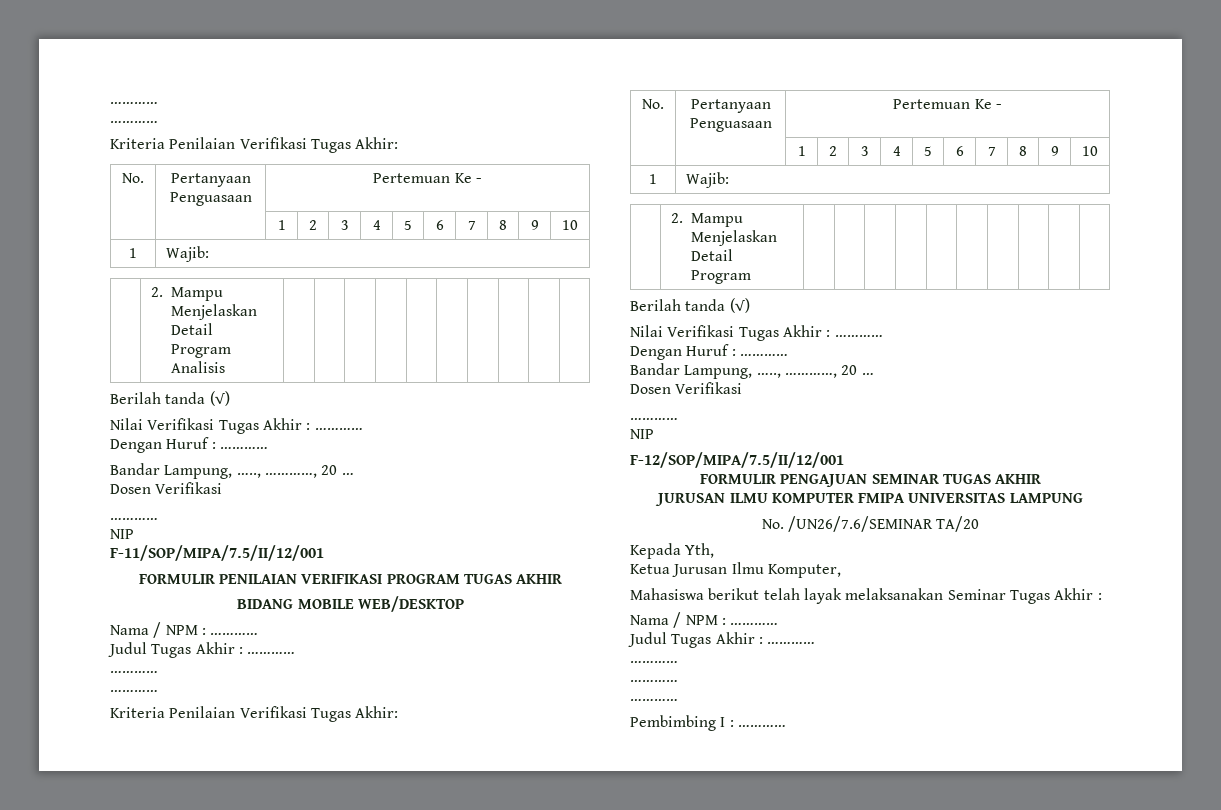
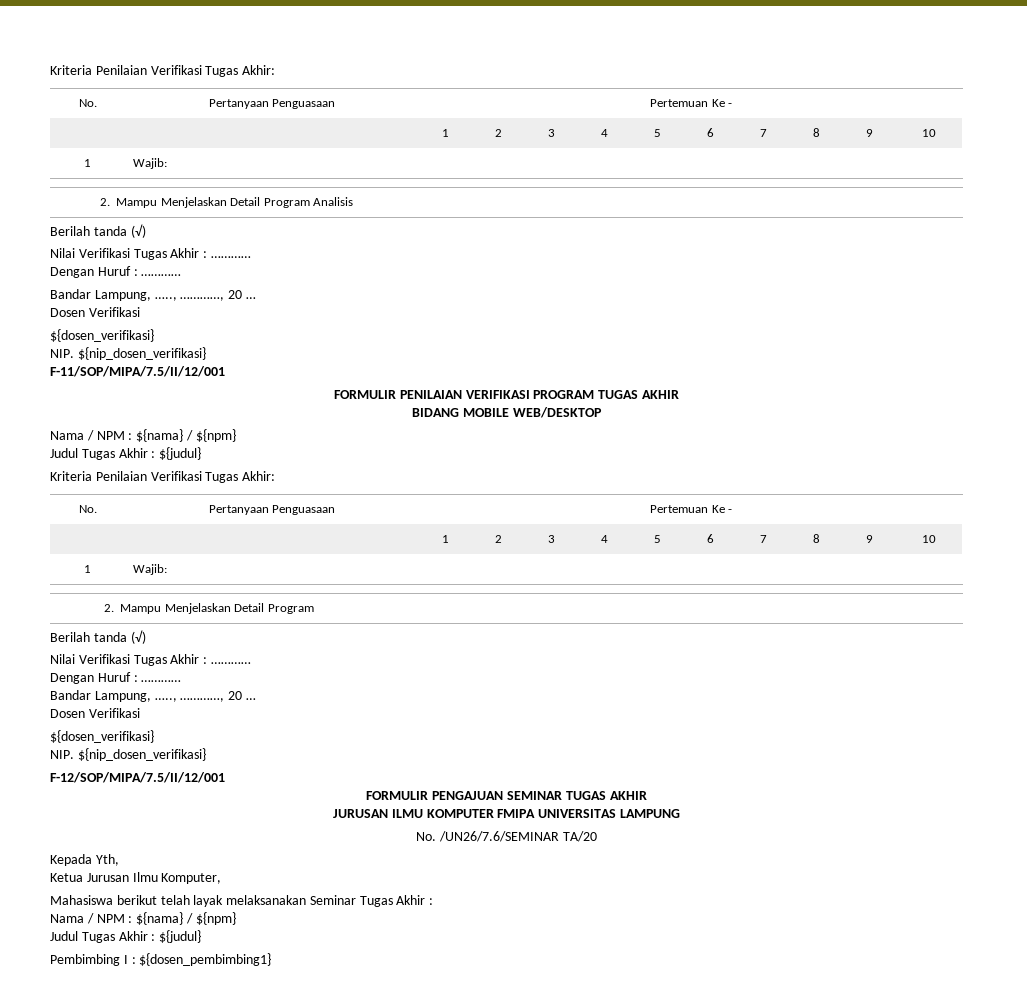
[110,102,158,104] [110,121,158,123] ………… // ………… // -> (50, 70) none
[110,518,158,520] [110,529,134,539] ………… // NIP -> [50,329,154,342] [50,347,206,360] ${dosen_verifikasi} // NIP. ${nip_dosen_verifikasi}
[210,633,259,635] [108,642,296,658] [110,671,158,673] [110,690,158,692] ………… // Judul Tugas Akhir : ………… // ………… // ………… -> [136,429,236,442] [50,447,202,460] ${nama} / ${npm} // Judul Tugas Akhir : ${judul}
[630,418,678,420] [630,429,654,439] ………… // NIP -> [50,730,154,743] [50,748,206,761] ${dosen_verifikasi} // NIP. ${nip_dosen_verifikasi}
[730,623,779,625] [628,632,816,648] [630,661,678,663] [630,680,678,682] [630,699,678,701] ………… // Judul Tugas Akhir : ………… // ………… // ………… // ………… -> [136,912,236,925] [50,930,202,943] ${nama} / ${npm} // Judul Tugas Akhir : ${judul}
[737,725,786,727] ………… -> [139,953,272,966] ${dosen_pembimbing1}

